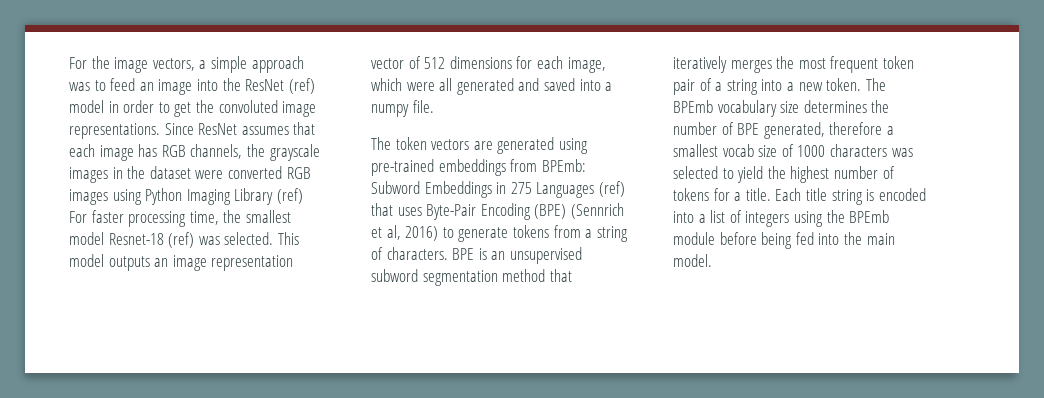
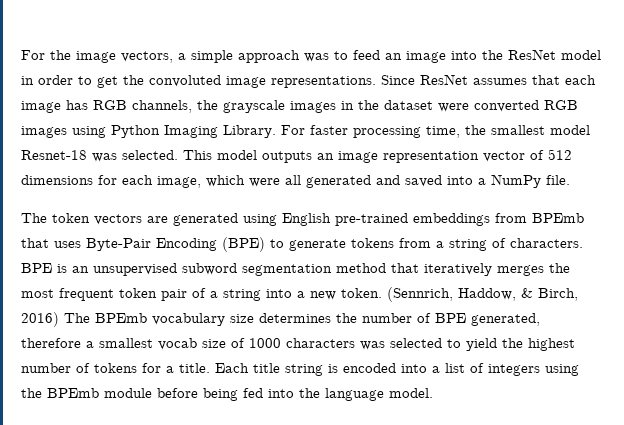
[288,78,315,94] (ref) -> (556, 54) none
[234,188,303,205] Library (ref) -> [223,125,276,138] Library.
[168,232,195,248] (ref) -> (87, 155) none
[371,104,409,117] numpy -> [491,174,541,188] NumPy
(588, 146) none -> [282,213,331,226] English
[541,159,586,172] [371,181,625,198] BPEmb: Subword Embeddings in 275 Languages (ref) -> [532,213,584,223] BPEmb
[570,203,624,219] [371,225,439,241] (Sennrich et al, 2016) -> (265, 244) none
(862, 84) none -> [387,287,578,302] [21,312,59,327] (Sennrich, Haddow, & Birch, 2016)
[866,233,895,245] main -> [325,388,384,401] language

